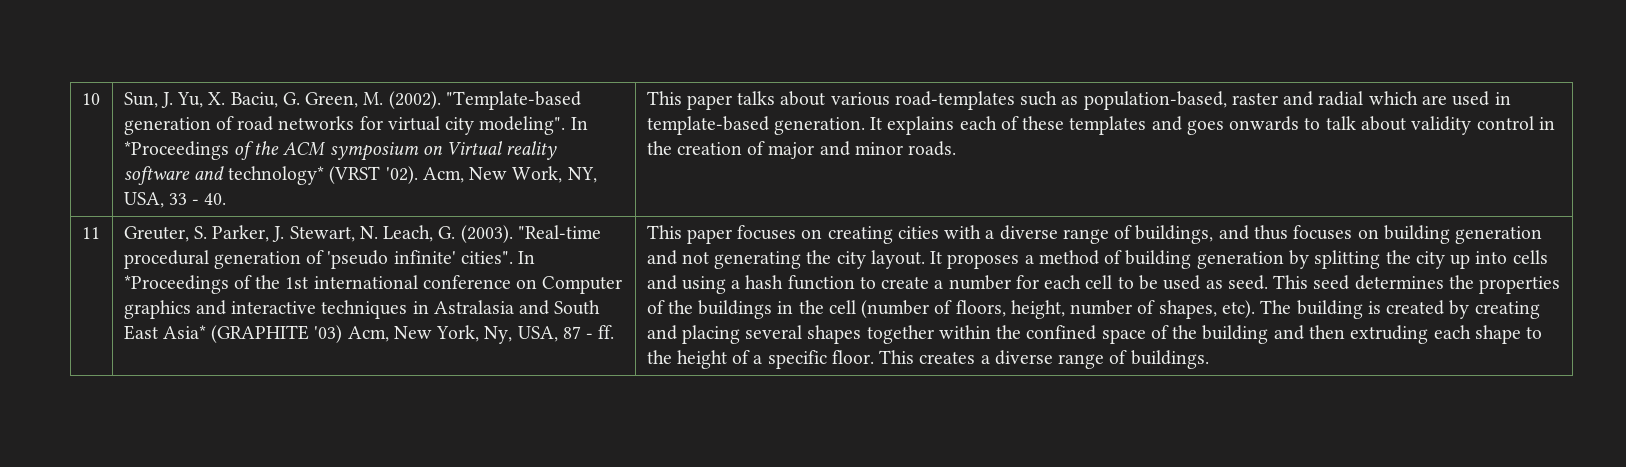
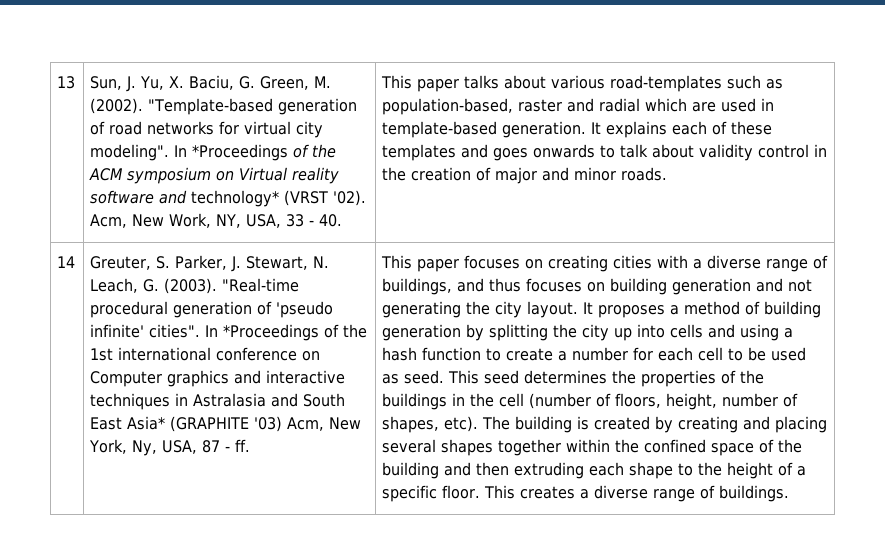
[81,93,100,105] 10 -> [57,76,76,89] 13
[81,227,100,239] 11 -> [57,256,76,268] 14

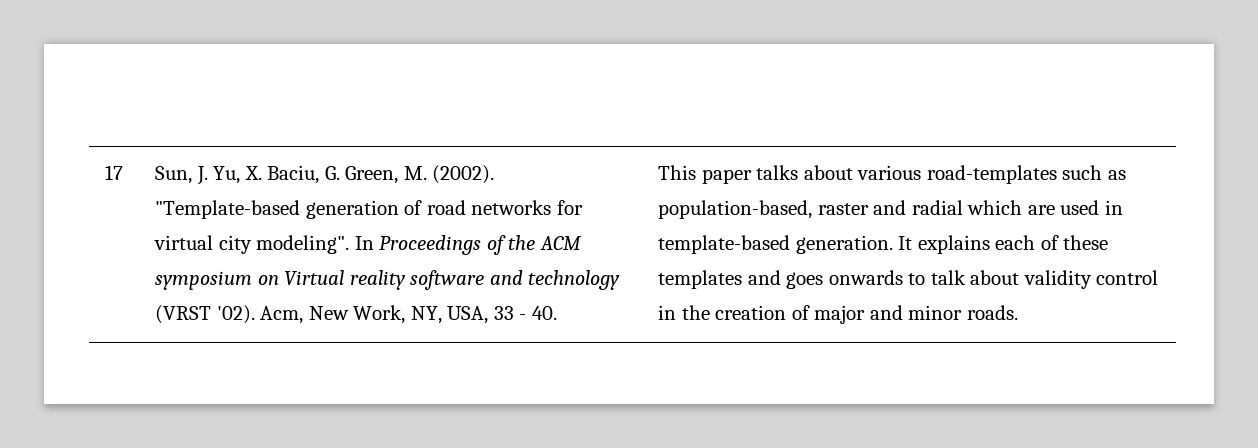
[57,76,76,89] 13 -> [104,165,123,180] 17
[192,144,289,161] *Proceedings -> [379,235,482,255] Proceedings
[191,190,280,207] technology* -> [528,270,621,290] technology
[57,256,76,268] [90,255,330,272] [90,278,300,294] [90,301,334,318] [90,324,368,341] [90,347,321,361] [90,370,346,387] [90,393,346,410] [90,416,362,432] [89,439,251,456] [381,255,829,272] [382,278,813,295] [382,301,822,318] [382,324,794,341] [382,347,807,361] [382,370,765,387] [382,393,799,410] [382,416,828,433] [382,439,803,456] [382,462,807,479] [382,485,790,502] // 14 | Greuter, S. Parker, J. Stewart, N. Leach, G. (2003). "Real-time procedural generation of 'pseudo infinite' cities". In *Proceedings of the 1st international conference on Computer graphics and interactive techniques in Astralasia and South East Asia* (GRAPHITE '03) Acm, New York, Ny, USA, 87 - ff. | This paper focuses on creating cities with a diverse range of buildings, and thus focuses on building generation and not generating the city layout. It proposes a method of building generation by splitting the city up into cells and using a hash function to create a number for each cell to be used as seed. This seed determines the properties of the buildings in the cell (number of floors, height, number of shapes, etc). The building is created by creating and placing several shapes together within the confined space of the building and then extruding each shape to the height of a specific floor. This creates a diverse range of buildings. -> (1018, 312) none

